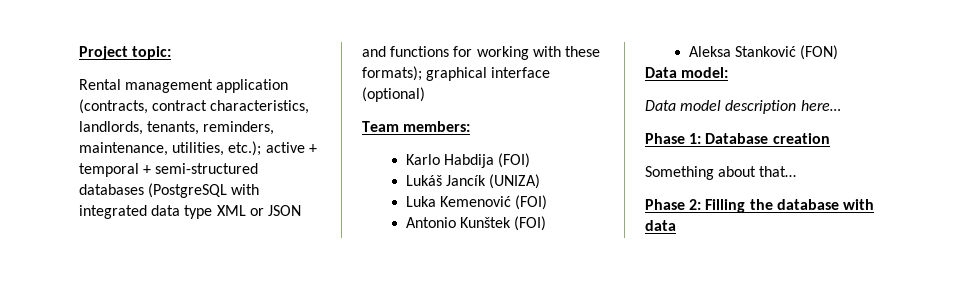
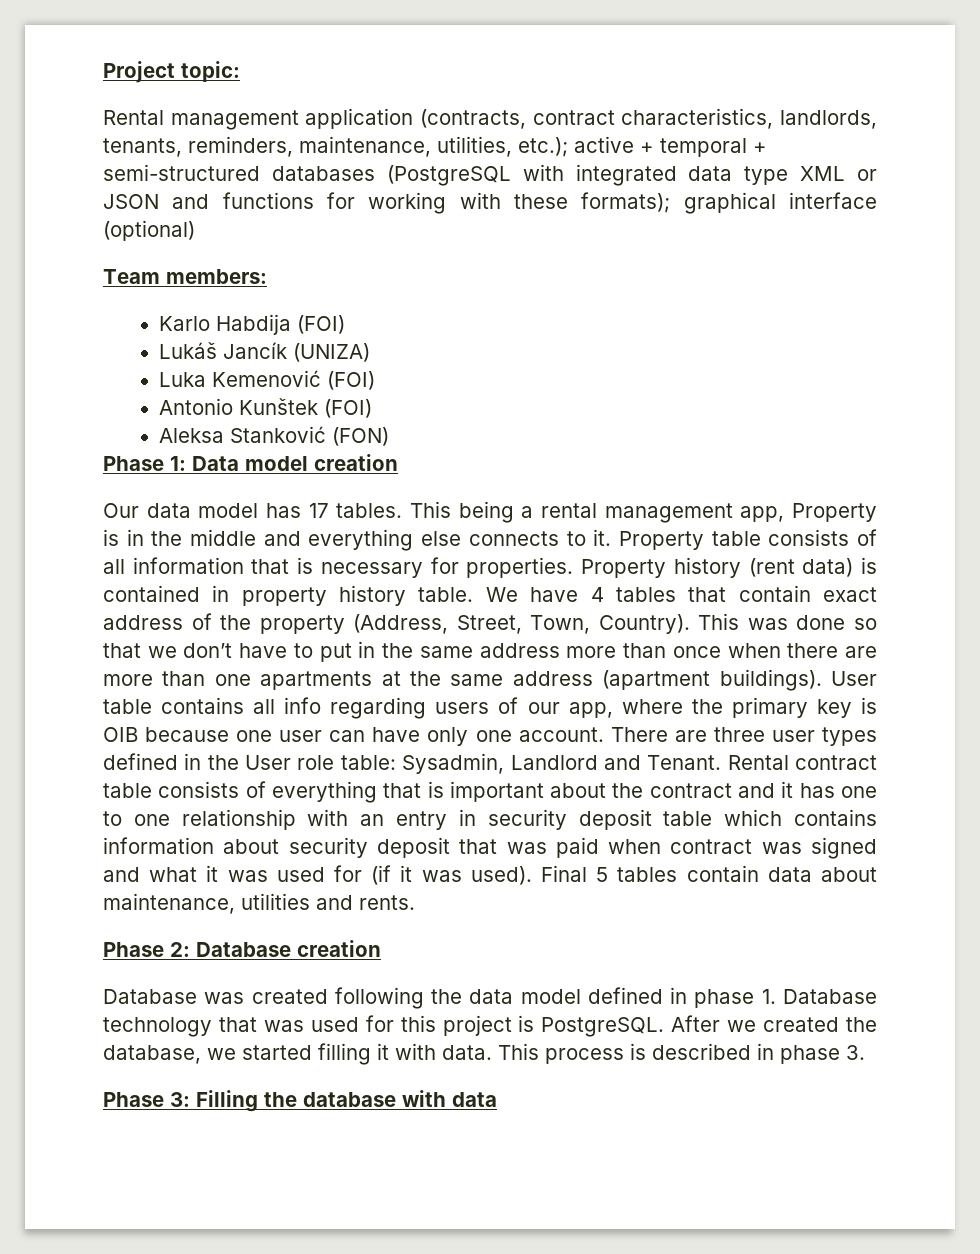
[645,67,729,78] [645,100,841,114] [645,133,702,144] Data model: // Data model description here… // Phase 1: -> [103,454,398,471] [103,501,877,523] [103,529,878,551] [103,557,878,578] [103,585,878,606] [103,613,877,634] [103,641,878,662] [103,669,877,691] [103,697,878,719] [103,727,878,746] [103,753,878,774] [103,781,877,803] [103,809,878,830] [103,837,877,859] [103,865,878,885] [103,893,415,914] [103,942,190,957] Phase 1: Data model creation // Our data model has 17 tables. This being a rental management app, Property is in the middle and everything else connects to it. Property table consists of all information that is necessary for properties. Property history (rent data) is contained in property history table. We have 4 tables that contain exact address of the property (Address, Street, Town, Country). This was done so that we don’t have to put in the same address more than once when there are more than one apartments at the same address (apartment buildings). User table contains all info regarding users of our app, where the primary key is OIB because one user can have only one account. There are three user types defined in the User role table: Sysadmin, Landlord and Tenant. Rental contract table consists of everything that is important about the contract and it has one to one relationship with an entry in security deposit table which contains information about security deposit that was paid when contract was signed and what it was used for (if it was used). Final 5 tables contain data about maintenance, utilities and rents. // Phase 2:
[645,166,797,180] [645,199,702,210] Something about that… // Phase 2: -> [103,987,877,1009] [103,1015,877,1037] [103,1043,865,1065] [103,1092,190,1107] Database was created following the data model defined in phase 1. Database technology that was used for this project is PostgreSQL. After we created the database, we started filling it with data. This process is described in phase 3. // Phase 3:

